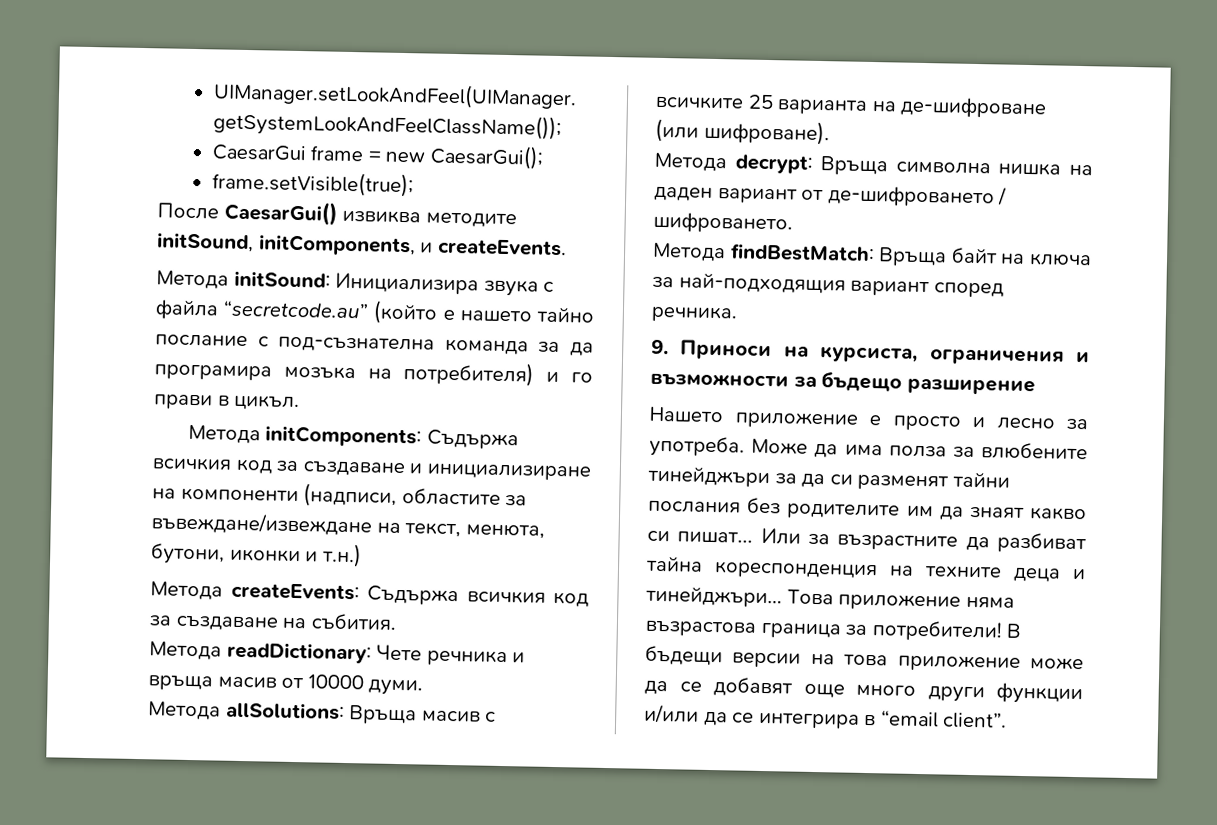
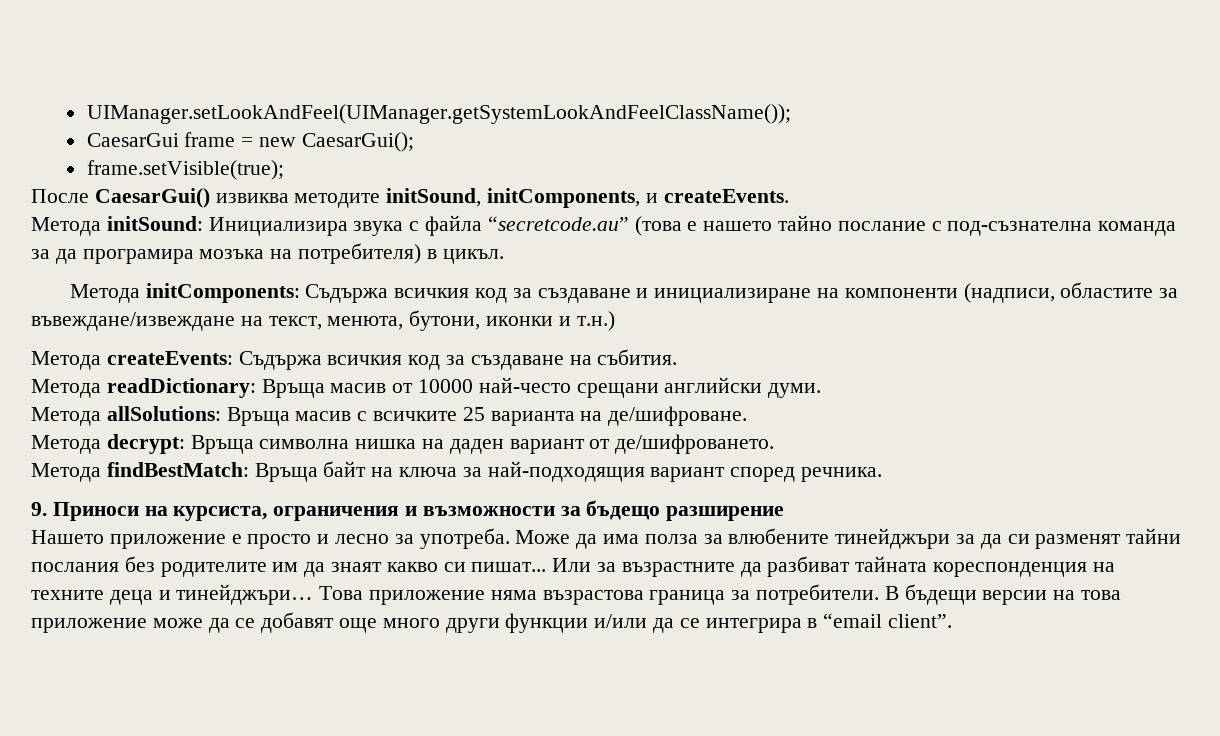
[373,300,439,325] (който -> [634,216,682,236] (това
[546,371,593,383] [153,394,213,410] и го прави -> (422, 253) none
[376,644,526,667] [148,674,364,691] Чете речника и връща масив от 10000 -> [261,377,763,398] Връща масив от 10000 най-често срещани английски
[900,96,1048,119] [655,118,830,146] де-шифроване (или шифроване). -> [608,406,748,426] де/шифроване.
[827,185,1008,208] [653,211,793,234] де-шифроването / шифроването. -> [615,434,775,454] де/шифроването.
[645,555,703,572] тайна -> [855,556,928,572] тайната
[871,620,1003,642] потребители! -> [756,584,880,605] потребители.

